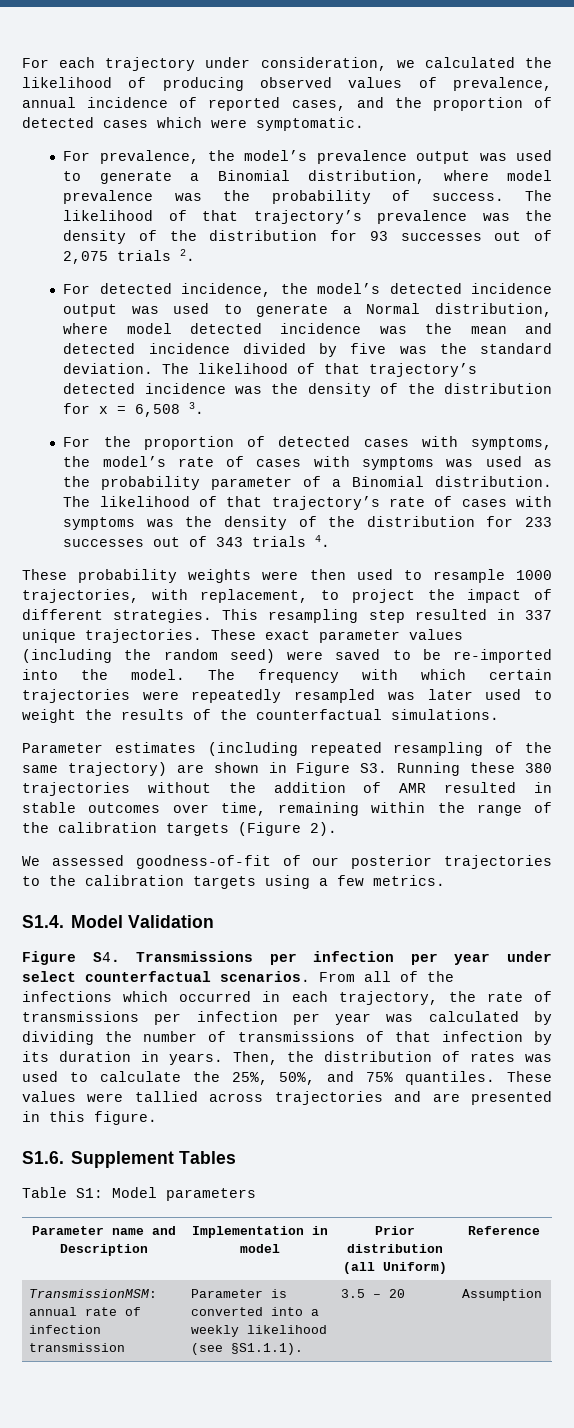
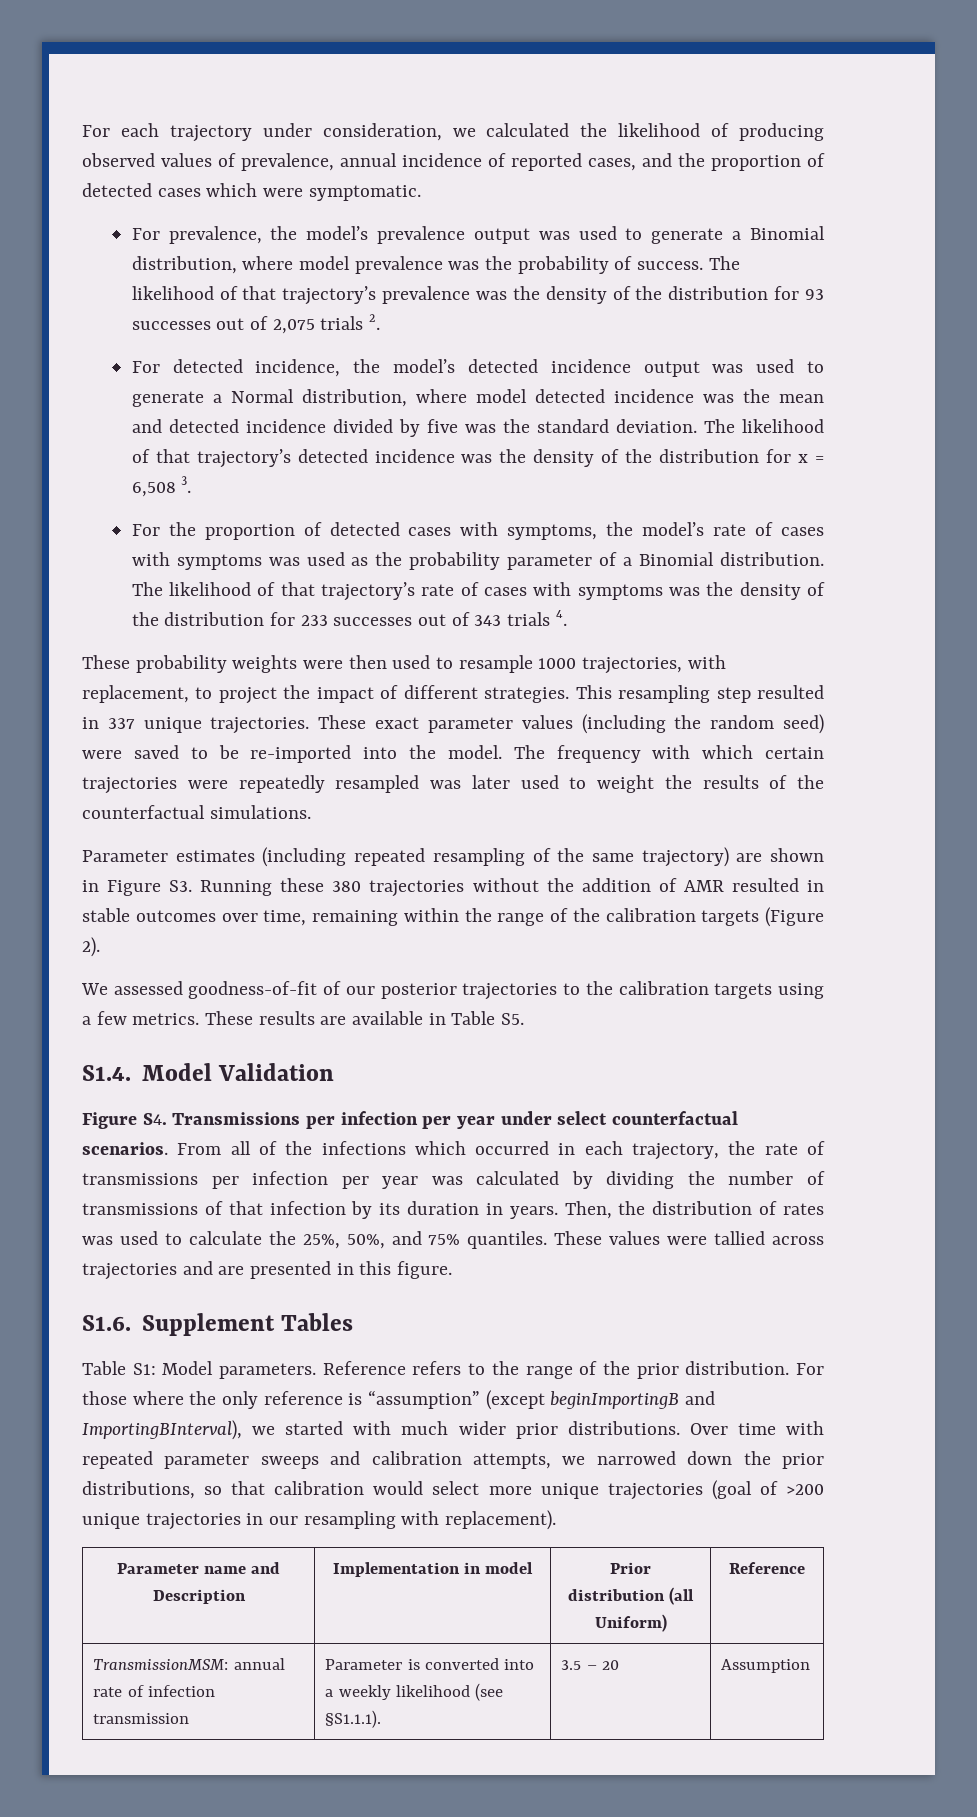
(445, 880) none -> [205,1011,525,1025] These results are available in Table S5.
[166,1188,256,1201] parameters -> [219,1361,824,1379] [82,1390,716,1410] [82,1420,825,1440] [82,1451,824,1469] [82,1480,824,1500] [82,1510,557,1530] parameters. Reference refers to the range of the prior distribution. For those where the only reference is “assumption” (except beginImportingB and ImportingBInterval), we started with much wider prior distributions. Over time with repeated parameter sweeps and calibration attempts, we narrowed down the prior distributions, so that calibration would select more unique trajectories (goal of >200 unique trajectories in our resampling with replacement).

